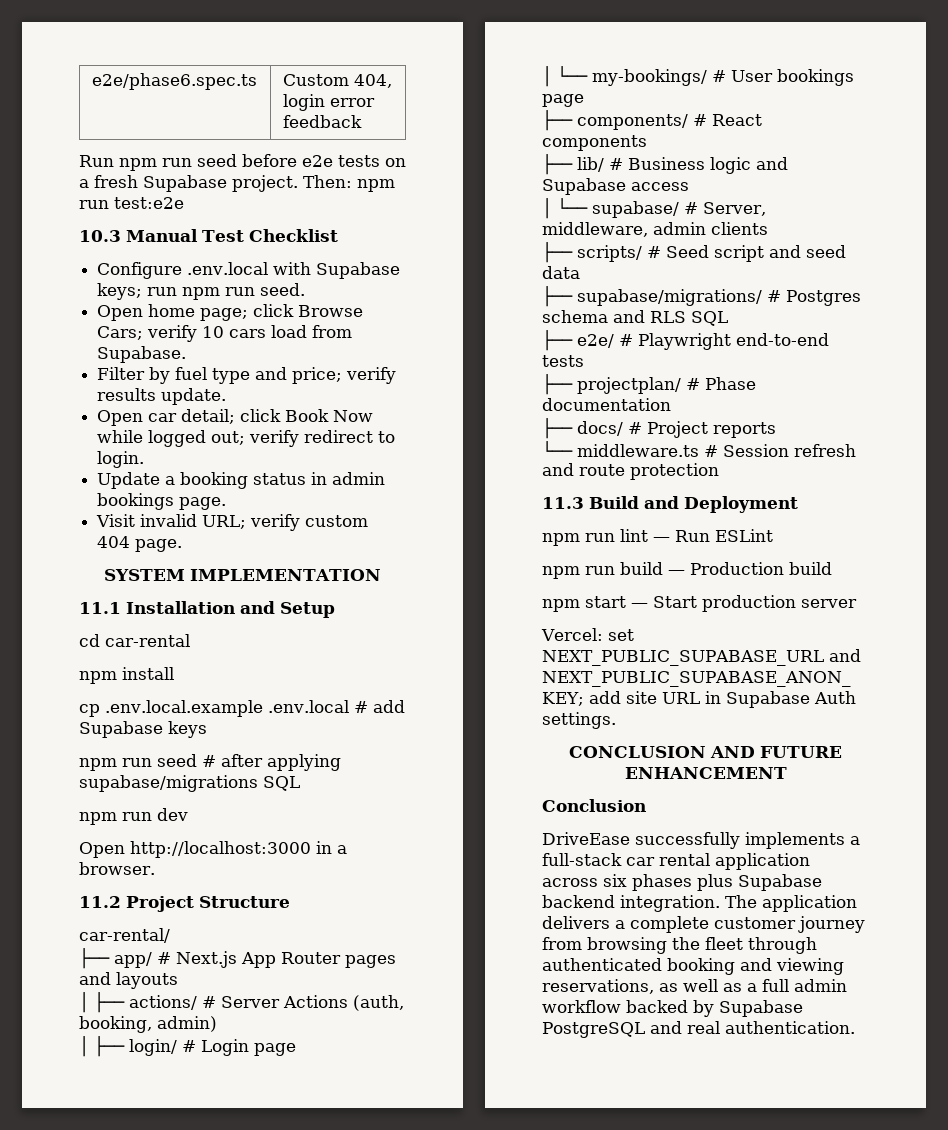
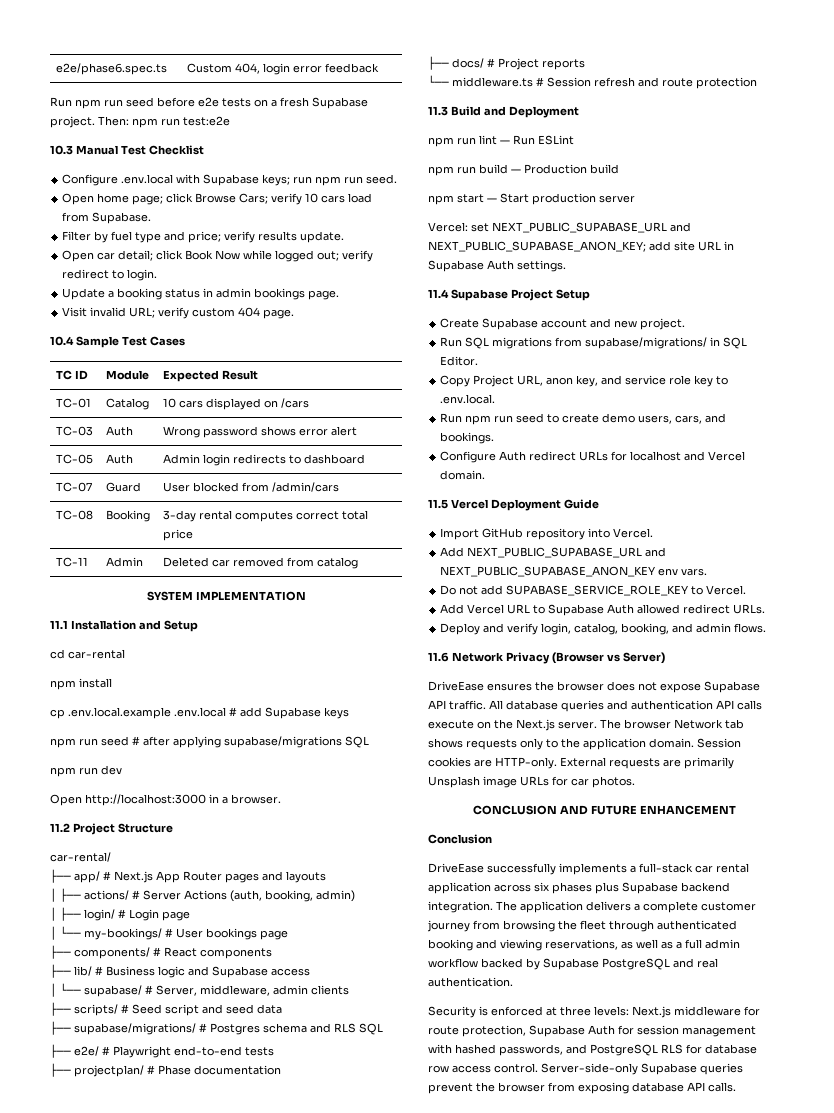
(183, 545) none -> [50,336,185,348] [56,370,89,380] [106,370,150,380] [163,370,259,382] [56,398,92,408] [106,398,150,410] [163,398,310,410] [56,426,94,436] [106,426,134,436] [163,426,358,438] [56,454,94,464] [106,454,134,464] [163,454,366,466] [56,482,93,492] [106,482,142,492] [163,482,340,492] [56,510,94,520] [106,510,151,522] [163,510,369,522] [163,529,194,541] [56,557,89,567] [106,557,144,567] [163,557,359,569] // 10.4 Sample Test Cases // TC ID | Module | Expected Result // TC-01 | Catalog | 10 cars displayed on /cars // TC-03 | Auth | Wrong password shows error alert // TC-05 | Auth | Admin login redirects to dashboard // TC-07 | Guard | User blocked from /admin/cars // TC-08 | Booking | 3-day rental computes correct total price // TC-11 | Admin | Deleted car removed from catalog
(616, 720) none -> [428,289,590,301] [440,318,686,330] [440,337,748,349] [440,356,479,366] [440,375,729,387] [440,394,496,404] [440,413,727,425] [440,432,495,444] [440,451,746,463] [440,470,486,480] [428,499,599,511] [440,528,654,540] [440,547,667,558] [440,566,708,577] [440,585,747,596] [440,604,766,616] [440,623,767,635] [428,652,665,664] [428,681,760,693] [428,700,762,712] [428,719,744,731] [428,738,741,750] [428,757,734,769] [428,776,635,788] // 11.4 Supabase Project Setup // Create Supabase account and new project. // Run SQL migrations from supabase/migrations/ in SQL Editor. // Copy Project URL, anon key, and service role key to .env.local. // Run npm run seed to create demo users, cars, and bookings. // Configure Auth redirect URLs for localhost and Vercel domain. // 11.5 Vercel Deployment Guide // Import GitHub repository into Vercel. // Add NEXT_PUBLIC_SUPABASE_URL and NEXT_PUBLIC_SUPABASE_ANON_KEY env vars. // Do not add SUPABASE_SERVICE_ROLE_KEY to Vercel. // Add Vercel URL to Supabase Auth allowed redirect URLs. // Deploy and verify login, catalog, booking, and admin flows. // 11.6 Network Privacy (Browser vs Server) // DriveEase ensures the browser does not expose Supabase API traffic. All database queries and authentication API calls execute on the Next.js server. The browser Network tab shows requests only to the application domain. Session cookies are HTTP-only. External requests are primarily Unsplash image URLs for car photos.
(855, 1027) none -> [428,1006,760,1018] [428,1025,756,1037] [428,1044,757,1056] [428,1063,743,1075] [428,1082,736,1094] // Security is enforced at three levels: Next.js middleware for route protection, Supabase Auth for session management with hashed passwords, and PostgreSQL RLS for database row access control. Server-side-only Supabase queries prevent the browser from exposing database API calls.

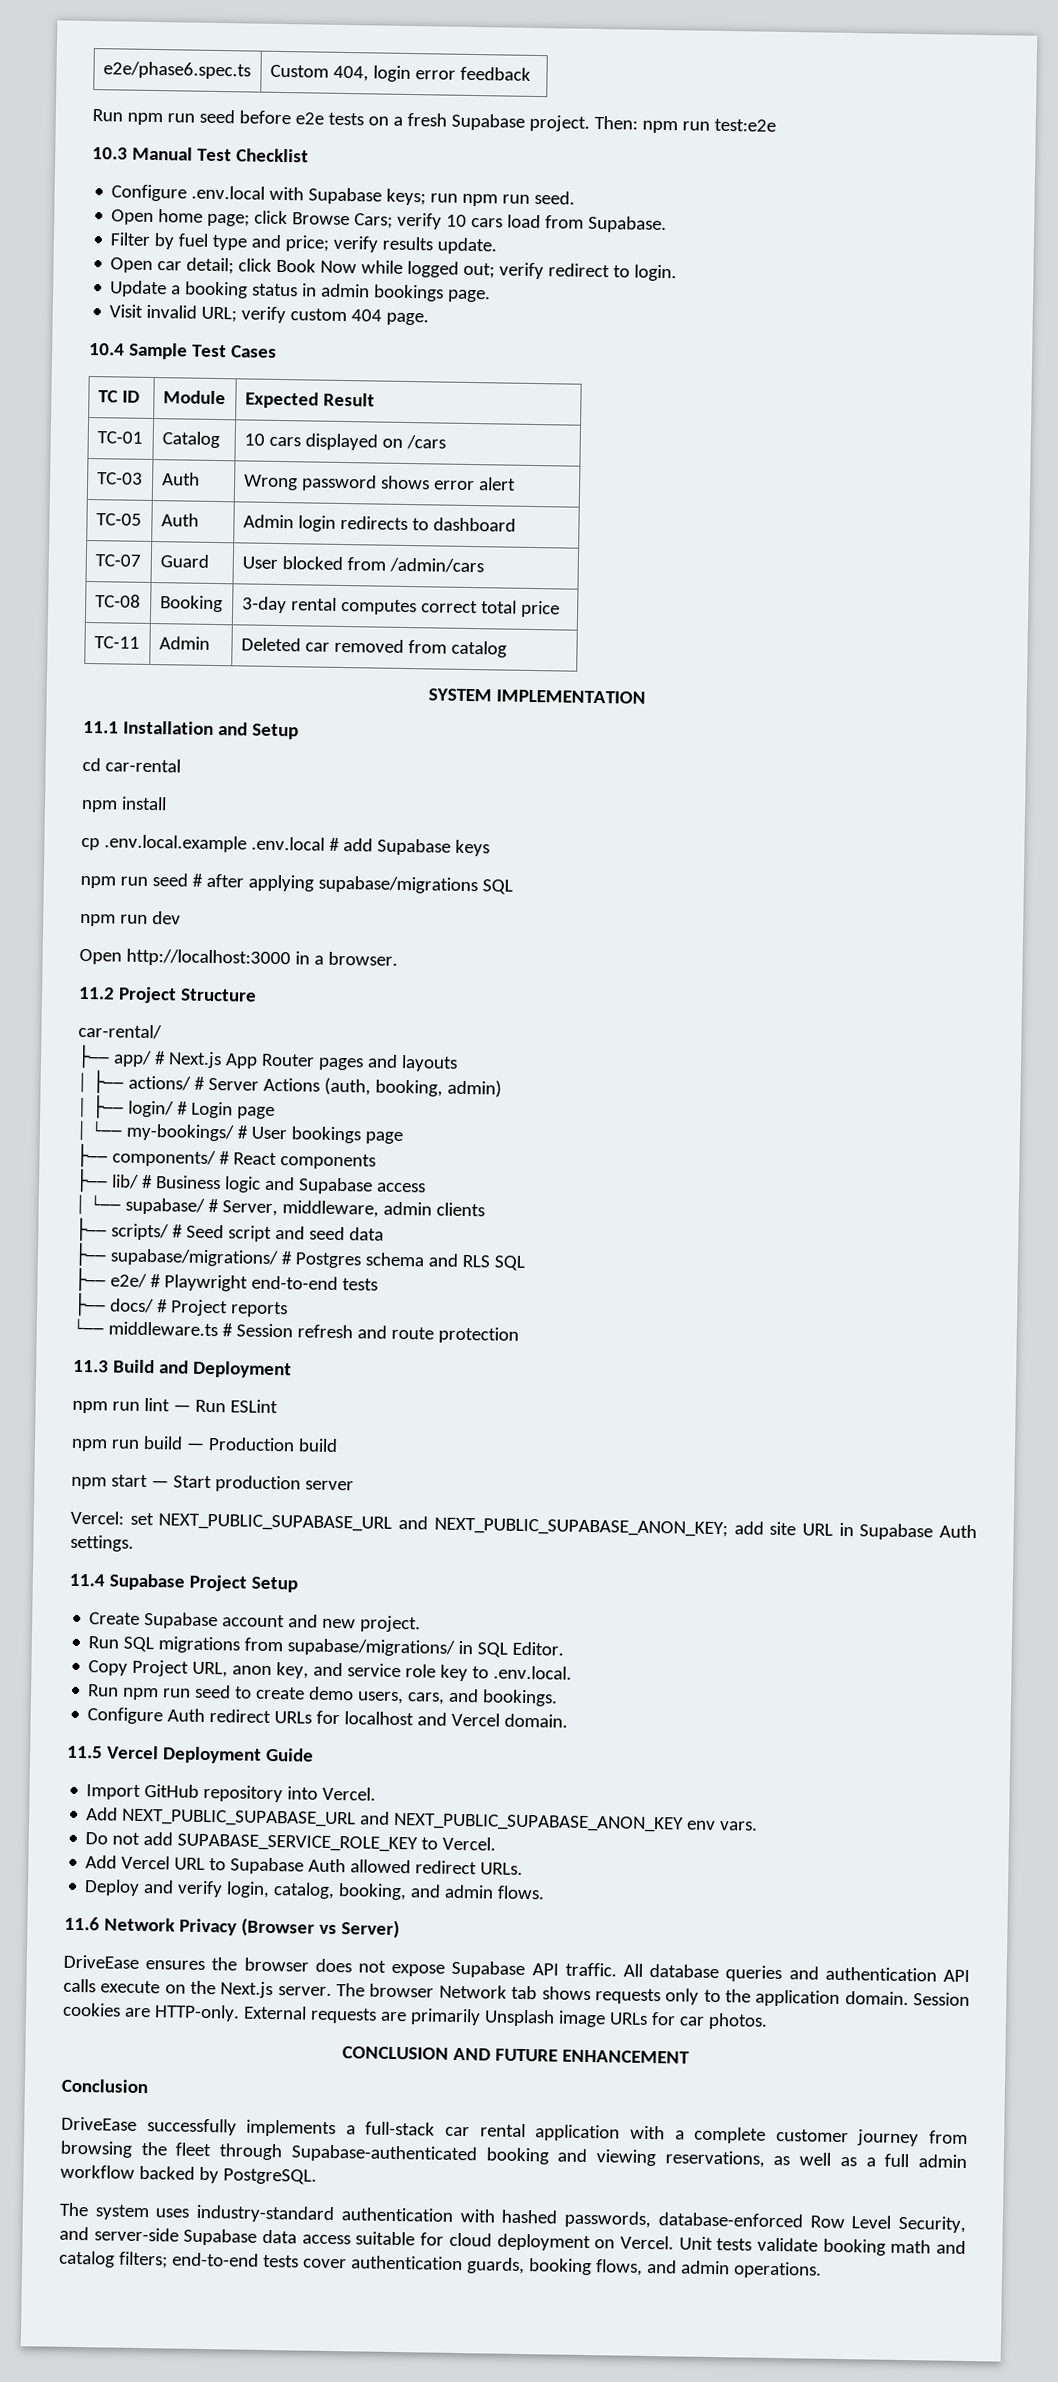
[50,1063,281,1077] // ├── projectplan/ # Phase documentation -> (378, 1284) none
[494,882,730,894] [428,901,631,913] across six phases plus Supabase backend integration. The application delivers -> [629,2125,665,2140] with
[657,920,737,930] authenticated -> [290,2144,477,2164] Supabase-authenticated
[543,958,718,970] [428,977,513,987] [428,1006,760,1018] [428,1025,756,1037] [428,1044,757,1056] [428,1063,743,1075] [428,1082,736,1094] Supabase PostgreSQL and real authentication. // Security is enforced at three levels: Next.js middleware for route protection, Supabase Auth for session management with hashed passwords, and PostgreSQL RLS for database row access control. Server-side-only Supabase queries prevent the browser from exposing database API calls. -> [222,2168,317,2185] [59,2202,967,2234] [59,2226,966,2256] [59,2250,822,2279] PostgreSQL. // The system uses industry-standard authentication with hashed passwords, database-enforced Row Level Security, and server-side Supabase data access suitable for cloud deployment on Vercel. Unit tests validate booking math and catalog filters; end-to-end tests cover authentication guards, booking flows, and admin operations.

